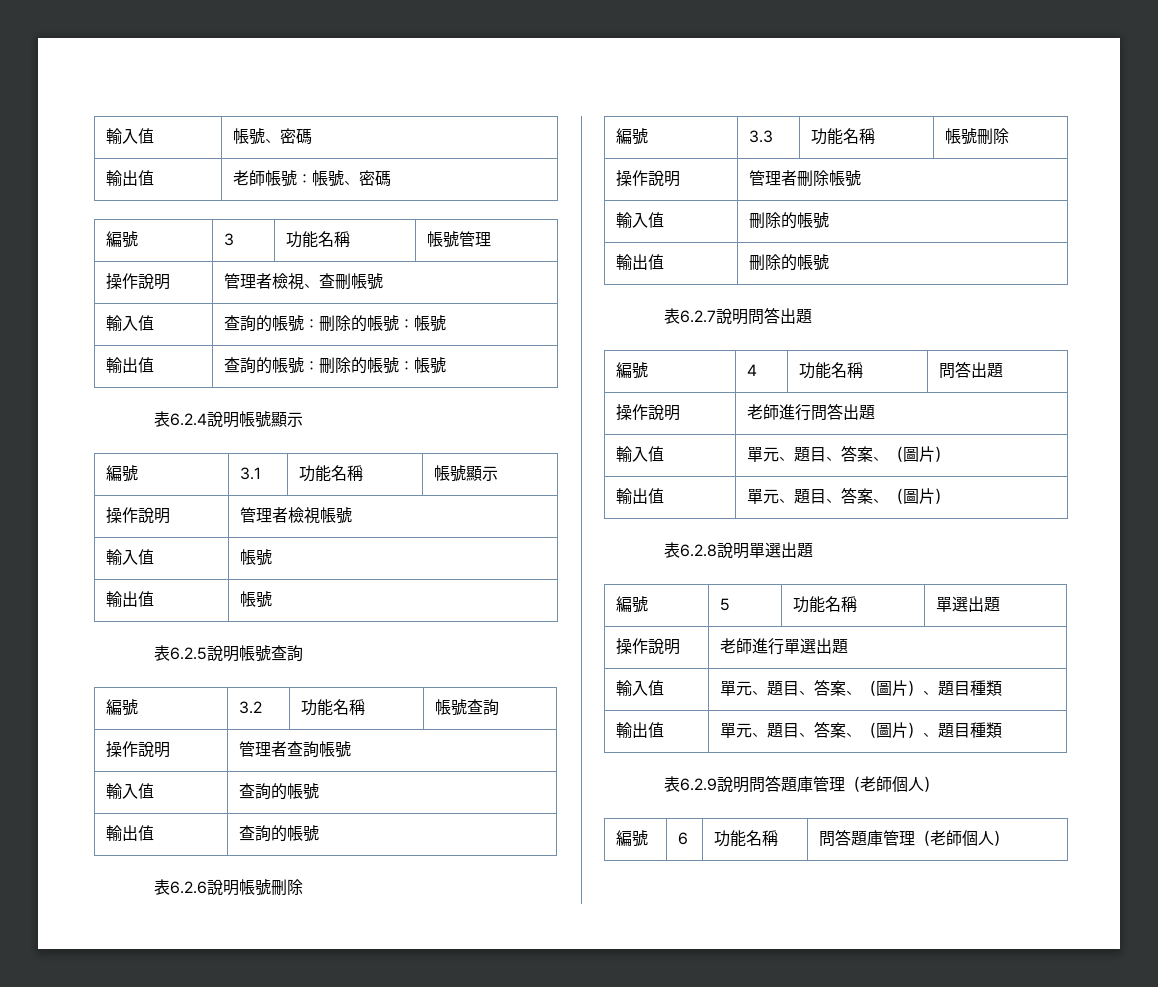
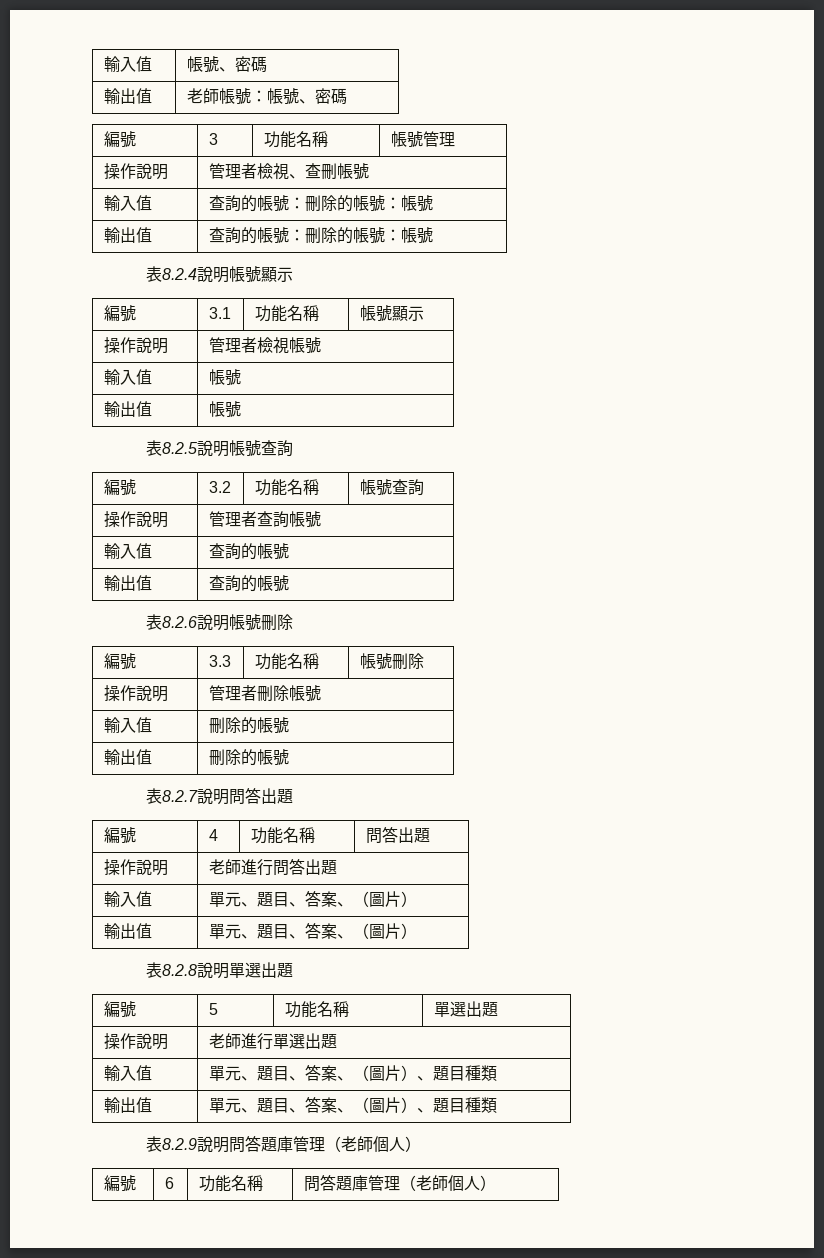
[170,413,208,426] 6.2.4 -> [161,268,197,280] 8.2.4
[170,647,208,660] 6.2.5 -> [161,442,197,454] 8.2.5
[170,881,208,894] 6.2.6 -> [161,616,197,628] 8.2.6
[680,310,717,323] 6.2.7 -> [161,790,198,802] 8.2.7
[680,544,718,557] 6.2.8 -> [161,964,197,976] 8.2.8
[680,778,718,791] 6.2.9 -> [161,1138,197,1150] 8.2.9

